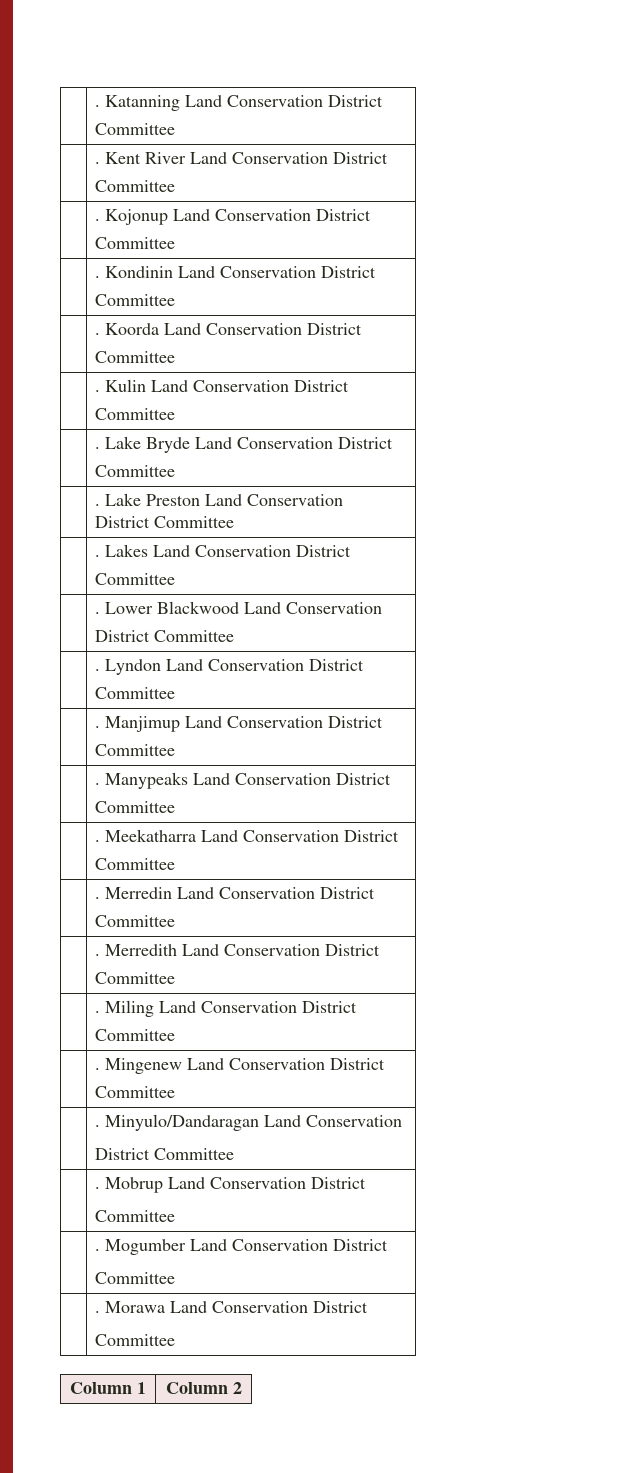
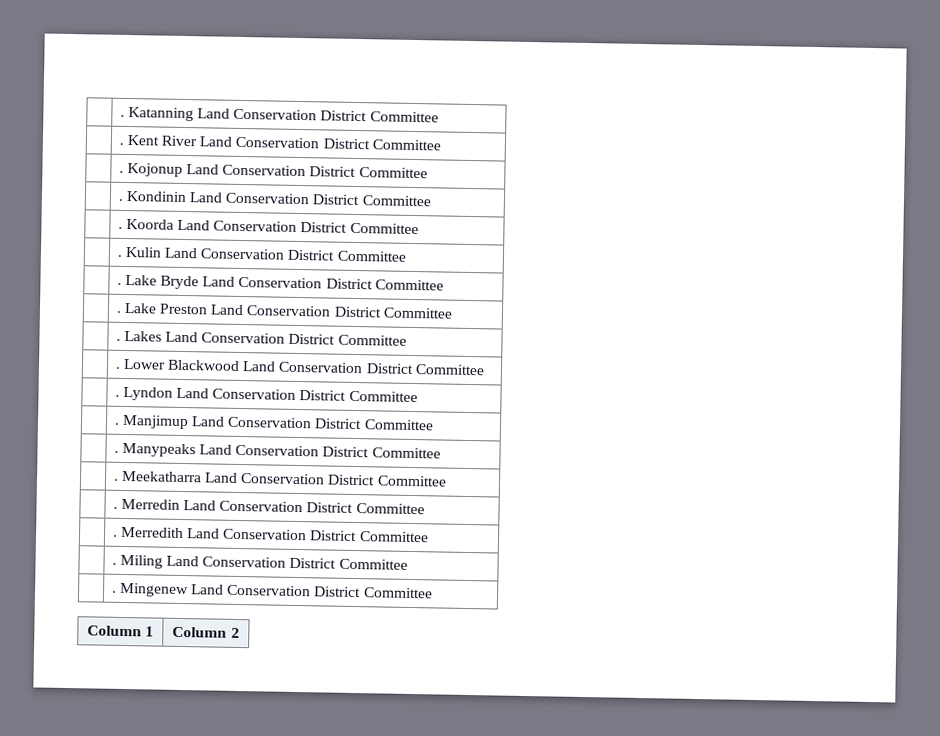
(383, 101) // -> (368, 116) none
(388, 158) // -> (370, 144) none
(371, 215) // -> (357, 171) none
(376, 272) // -> (361, 200) none
(362, 329) // -> (348, 227) none
(349, 386) // -> (336, 255) none
(393, 443) // -> (373, 284) none
(343, 500) // -> (332, 311) none
(351, 551) // -> (336, 339) none
(382, 608) // -> (364, 367) none
(364, 665) // -> (347, 395) none
(383, 722) // -> (363, 424) none
(391, 779) // -> (370, 452) none
(399, 836) // -> (376, 480) none
(375, 893) // -> (354, 507) none
(380, 950) // -> (358, 536) none
(357, 1007) // -> (337, 563) none
[94,1086,175,1098] [94,1114,402,1131] [94,1148,234,1160] [94,1177,366,1193] [94,1210,175,1222] [94,1239,388,1255] [94,1272,175,1284] [94,1301,368,1313] // Committee // | . Minyulo/Dandaragan Land Conservation // District Committee // | . Mobrup Land Conservation District // Committee // | . Mogumber Land Conservation District // Committee // | . Morawa Land Conservation District // -> (362, 592) none

